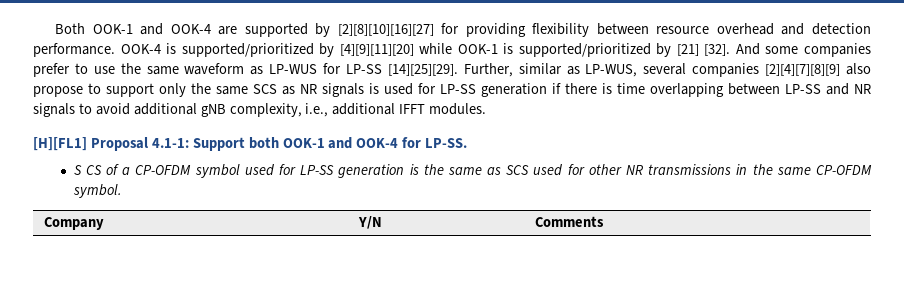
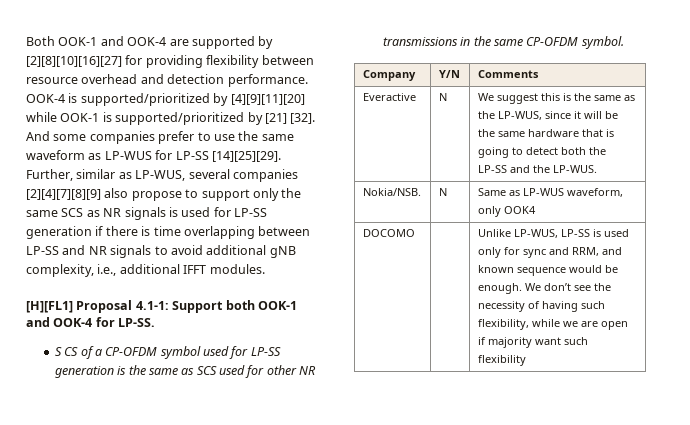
(605, 221) none -> [362,93,416,101] [438,93,447,101] [477,93,635,104] [477,111,618,120] [477,129,614,137] [477,147,606,158] [477,165,597,173] [362,188,421,196] [438,188,447,196] [477,188,623,197] [477,206,536,217] [362,229,415,237] [477,229,629,238] [477,247,622,258] [477,265,618,276] [477,283,611,294] [477,301,605,312] [477,319,628,330] [477,337,588,348] [477,355,526,366] // Everactive | N | We suggest this is the same as the LP-WUS, since it will be the same hardware that is going to detect both the LP-SS and the LP-WUS. // Nokia/NSB. | N | Same as LP-WUS waveform, only OOK4 // DOCOMO | | Unlike LP-WUS, LP-SS is used only for sync and RRM, and known sequence would be enough. We don’t see the necessity of having such flexibility, while we are open if majority want such flexibility

